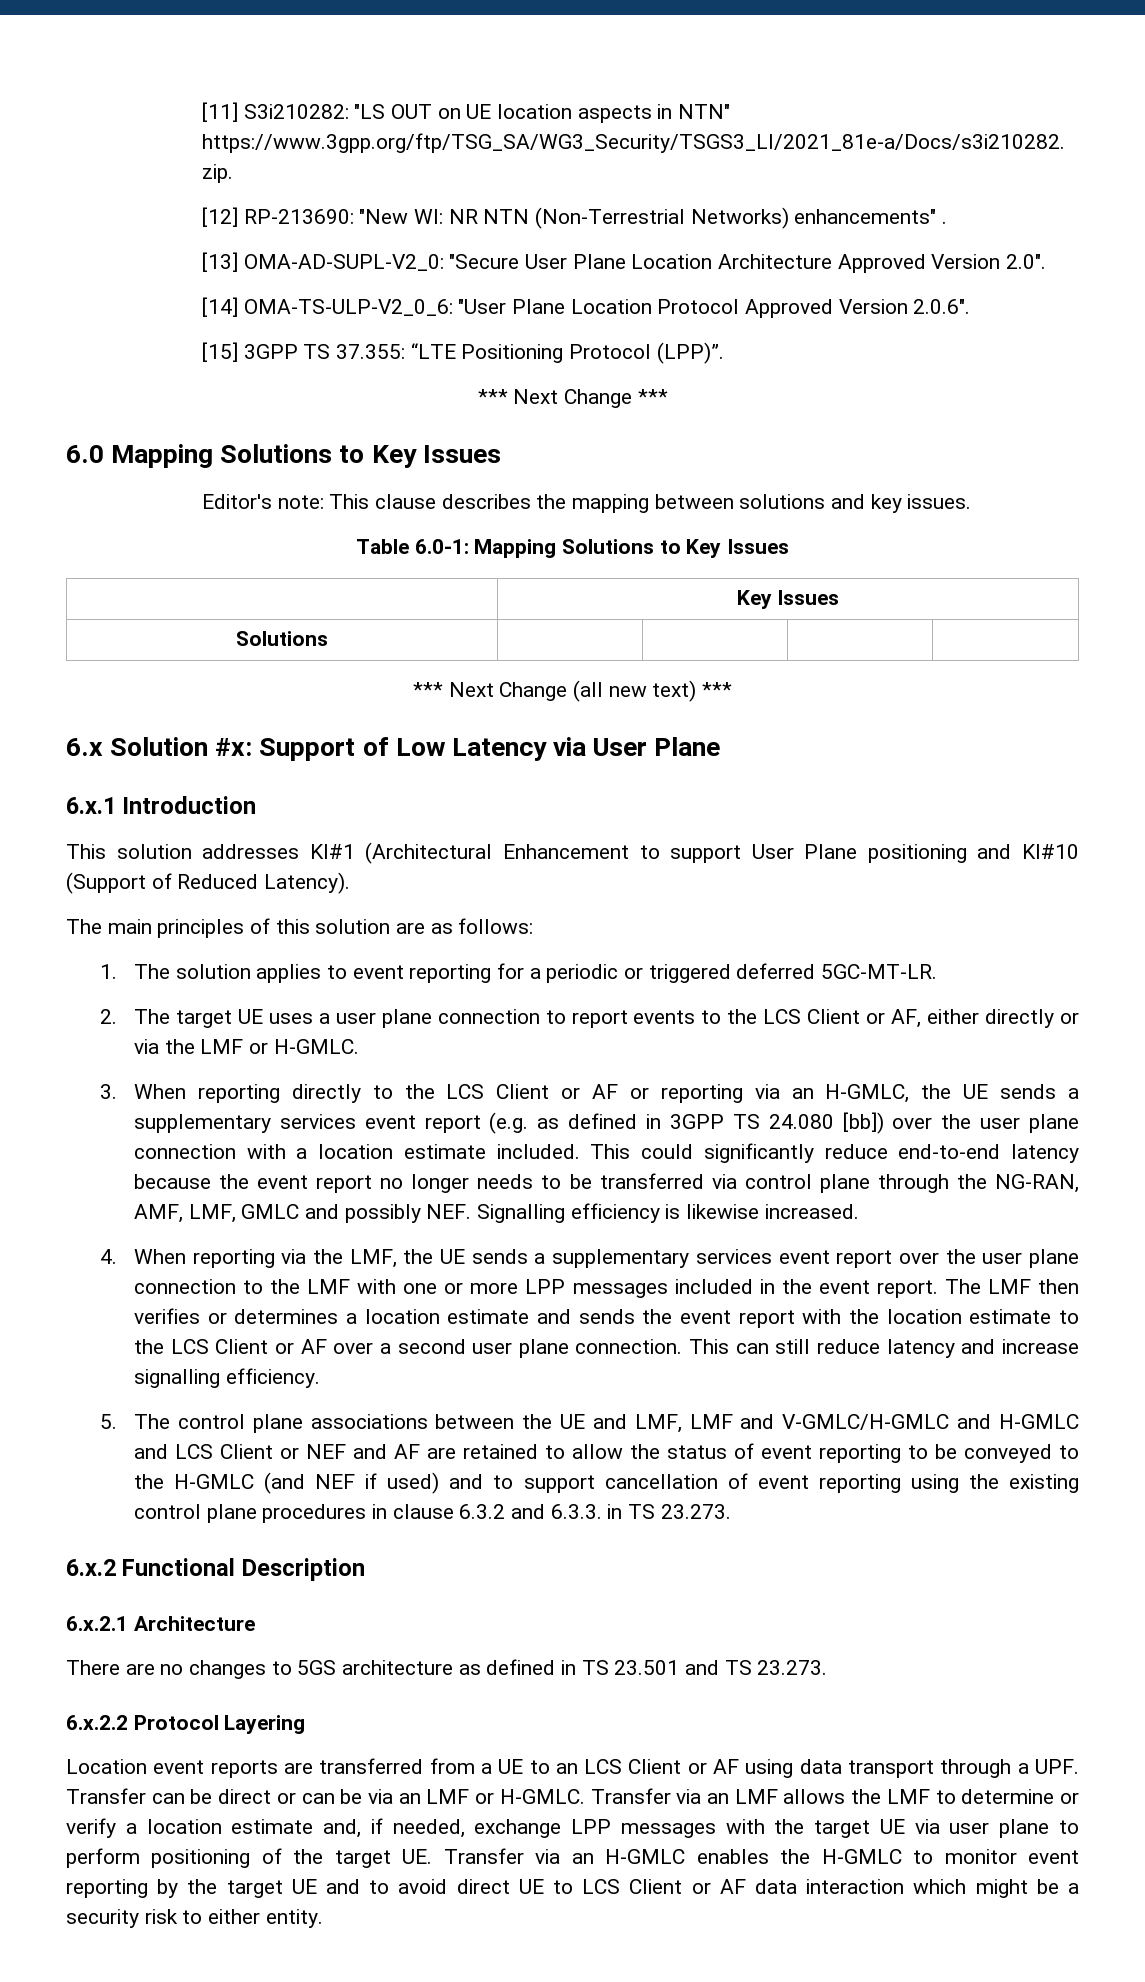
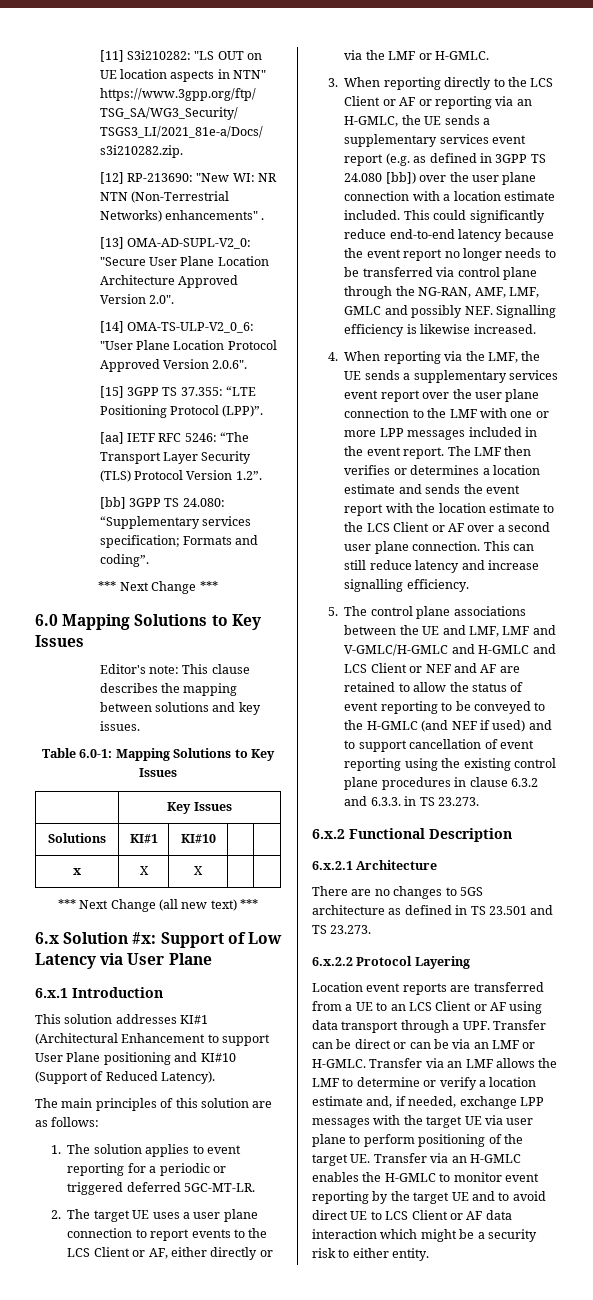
(724, 353) none -> [99,432,250,444] [99,451,252,464] [99,470,262,482] [99,497,225,509] [99,516,251,529] [99,535,259,548] [99,554,149,567] // [aa] IETF RFC 5246: “The Transport Layer Security (TLS) Protocol Version 1.2”. // [bb] 3GPP TS 24.080: “Supplementary services specification; Formats and coding”.
(328, 638) | -> [129,834,158,843] [180,834,216,843] [73,868,81,875] [139,866,149,875] [194,866,203,875] KI#1 | KI#10 | | // x | X | X

